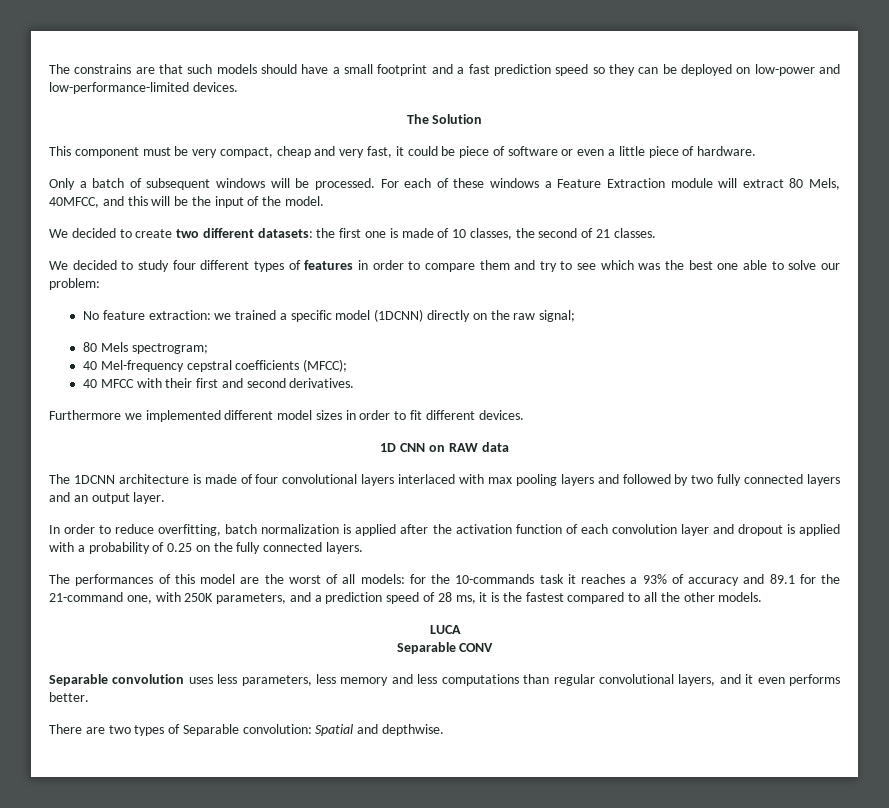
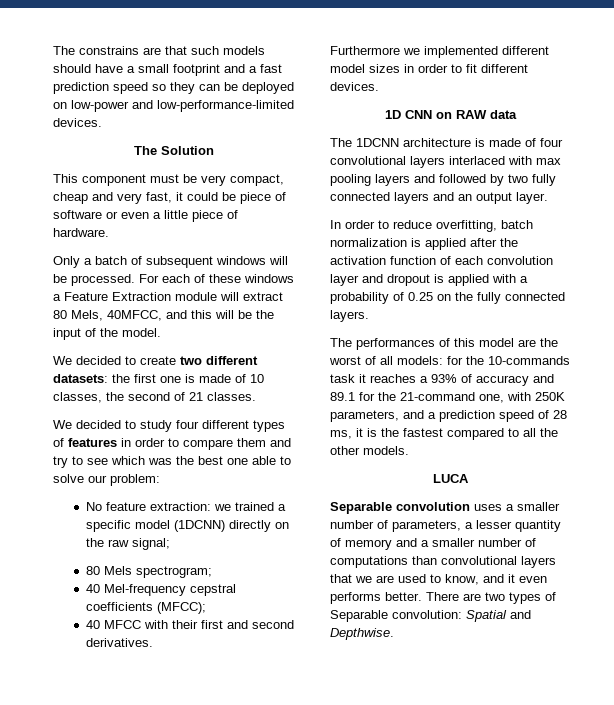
[396,642,494,654] // Separable CONV -> (469, 478) none
[217,674,716,686] less parameters, less memory and less computations than regular convolutional layers, -> [506,502,560,511] [330,520,561,532] [330,538,536,550] [330,556,556,568] [330,574,479,585] a smaller number of parameters, a lesser quantity of memory and a smaller number of computations than convolutional layers that we are used to know,
(89, 697) // -> (422, 596) none
[382,724,445,736] depthwise. -> [330,628,394,640] Depthwise.

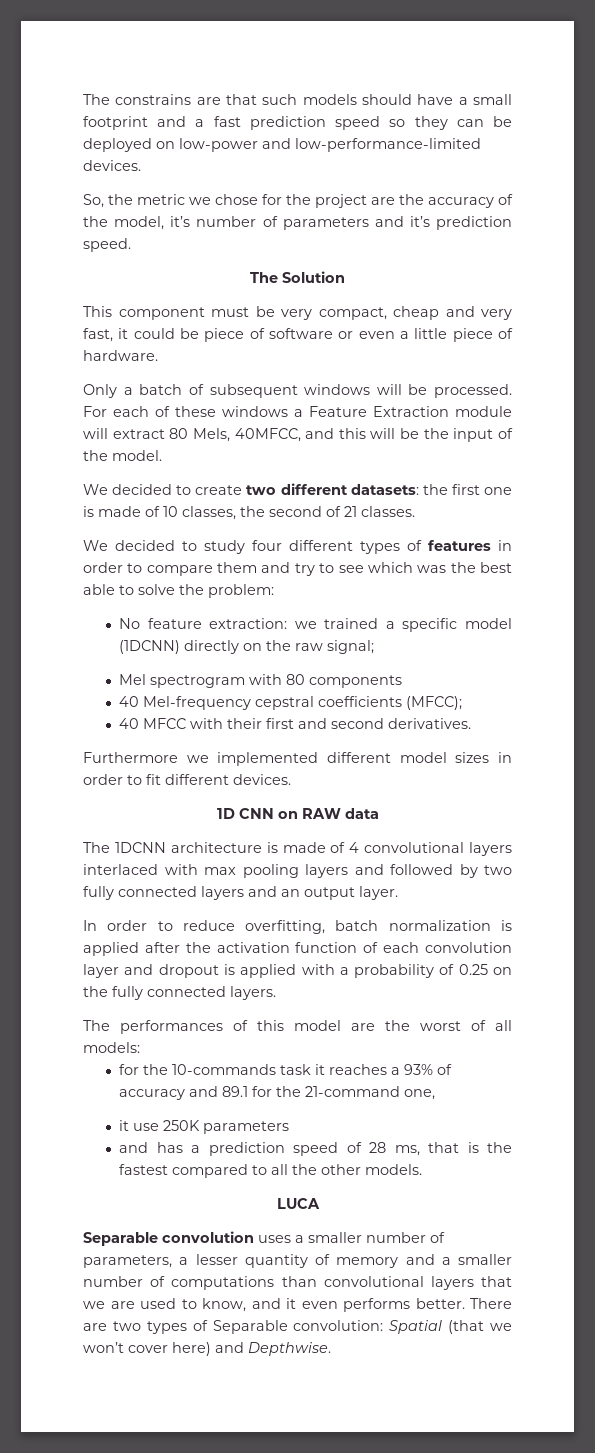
(102, 122) none -> [83,194,513,208] [83,216,512,230] [83,238,131,252] // So, the metric we chose for the project are the accuracy of the model, it’s number of parameters and it’s prediction speed.
[227,458,248,465] one -> (513, 567) none
[88,475,107,483] our -> [179,584,204,595] the
[85,566,212,578] 80 Mels spectrogram; -> [119,674,403,688] Mel spectrogram with 80 components
[540,138,563,147] four -> [349,842,360,853] 4
(443, 360) none -> (140, 1047) //
[507,392,565,401] [330,410,424,422] with 250K parameters, and -> [119,1120,290,1134] [119,1142,183,1153] // it use 250K parameters // and has
[356,428,363,437] it -> [428,1142,460,1153] that
(507, 616) none -> [448,1320,512,1334] [83,1342,211,1356] (that we won’t cover here)

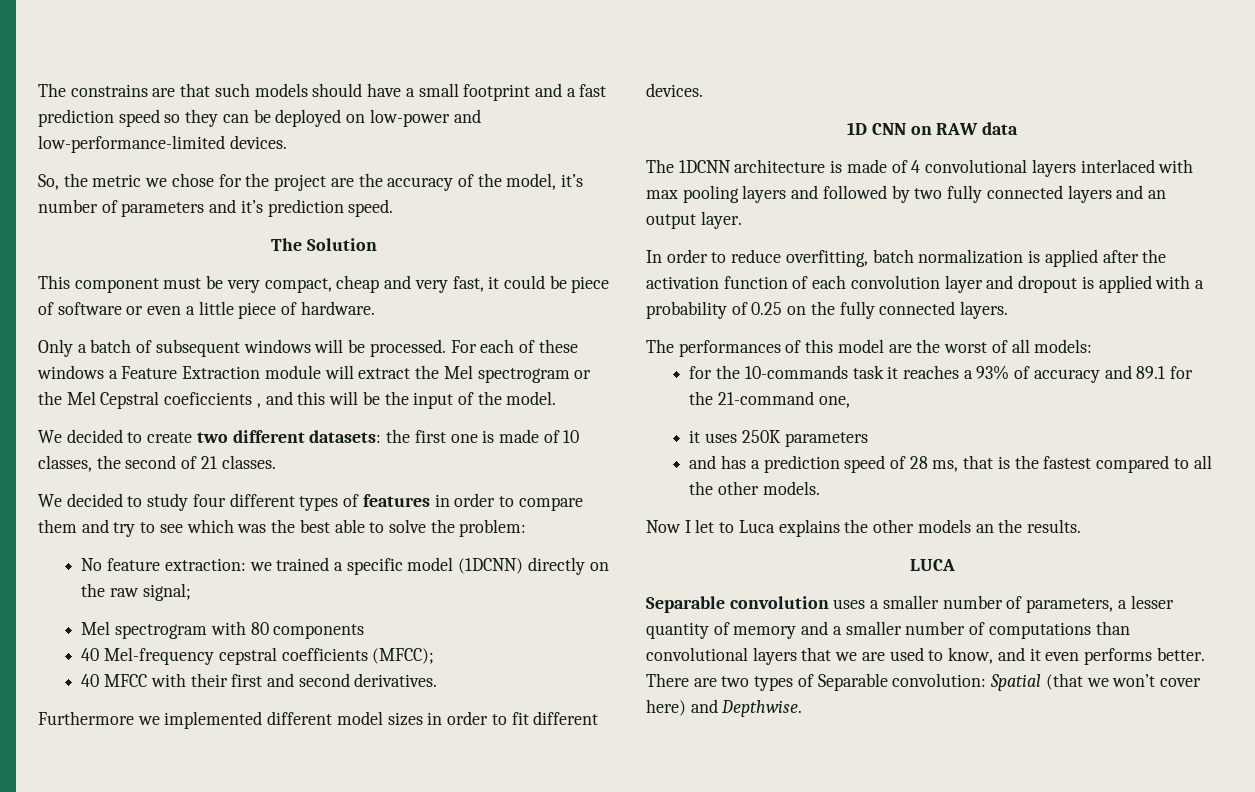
[169,428,301,442] 80 Mels, 40MFCC, -> [415,365,592,383] [38,391,261,409] the Mel spectrogram or the Mel Cepstral coeficcients ,
[133,1123,160,1131] use -> [705,433,738,443] uses
(423, 1169) none -> [646,519,1081,537] // Now I let to Luca explains the other models an the results.

